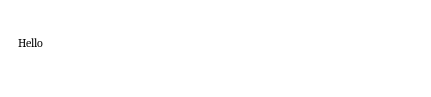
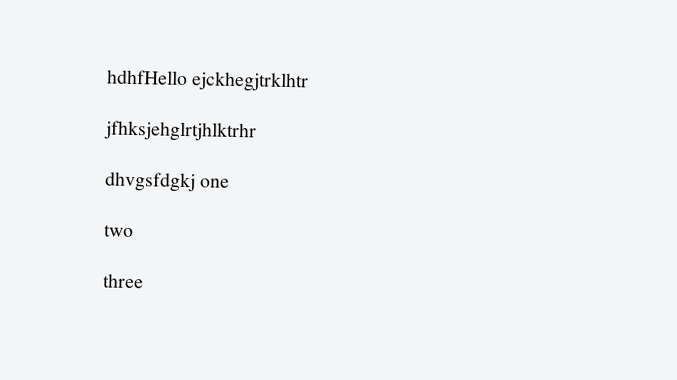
[18,38,43,47] Hello -> [107,69,310,93] [103,120,257,143] [104,171,231,193] [104,224,134,238] [103,273,144,289] hdhfHello ejckhegjtrklhtr // jfhksjehglrtjhlktrhr // dhvgsfdgkj one // two // three

